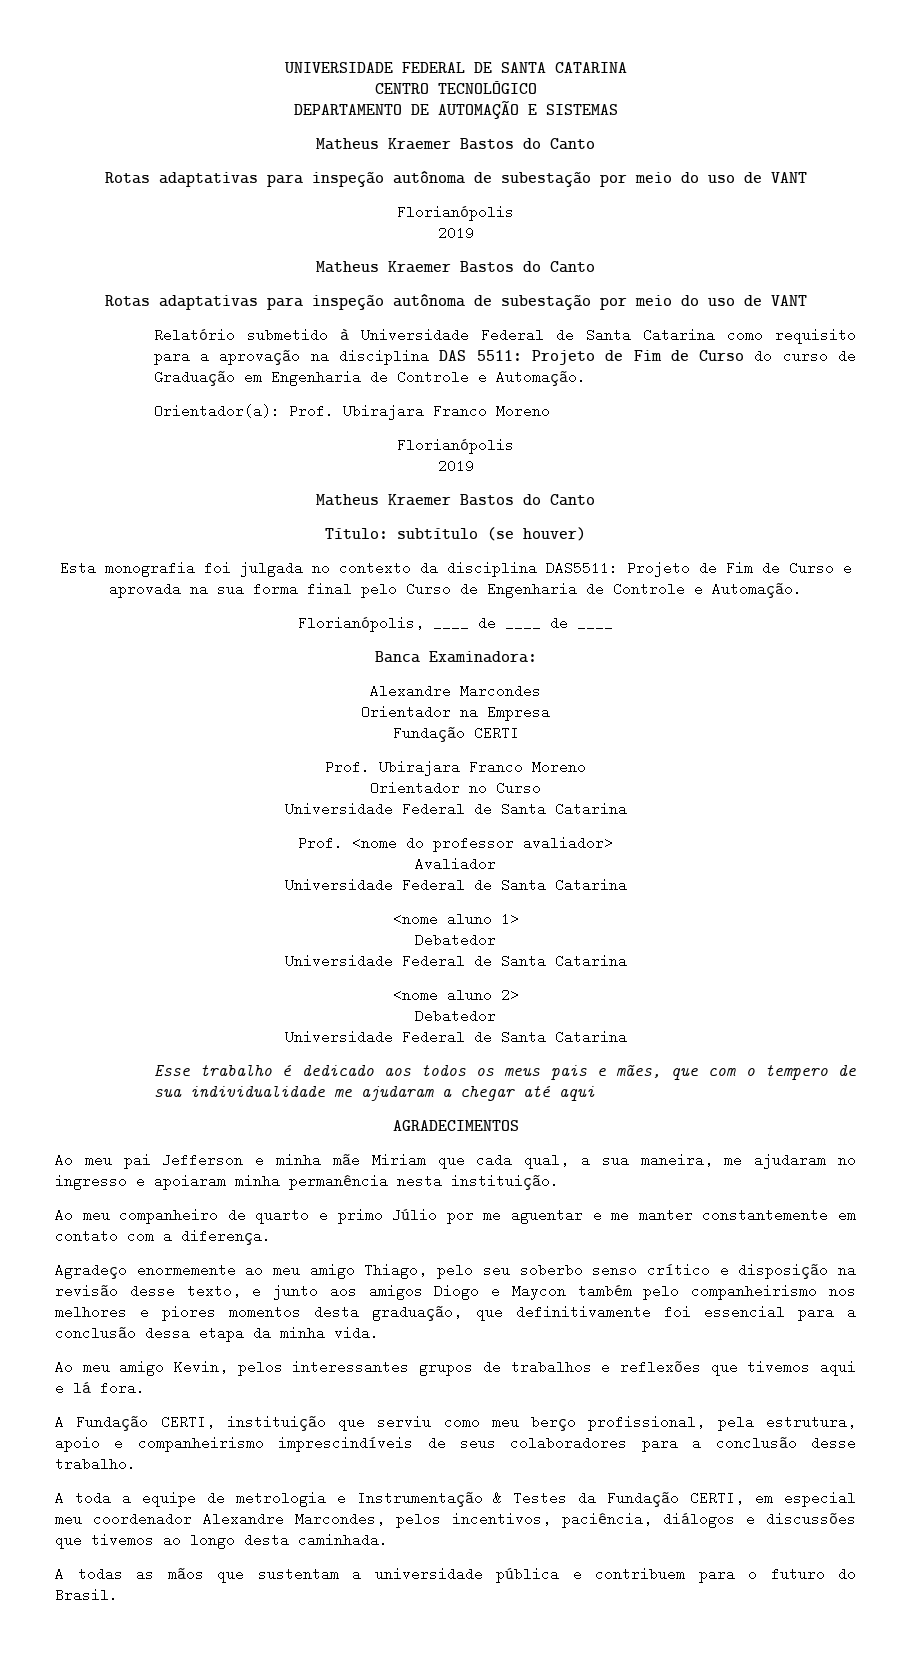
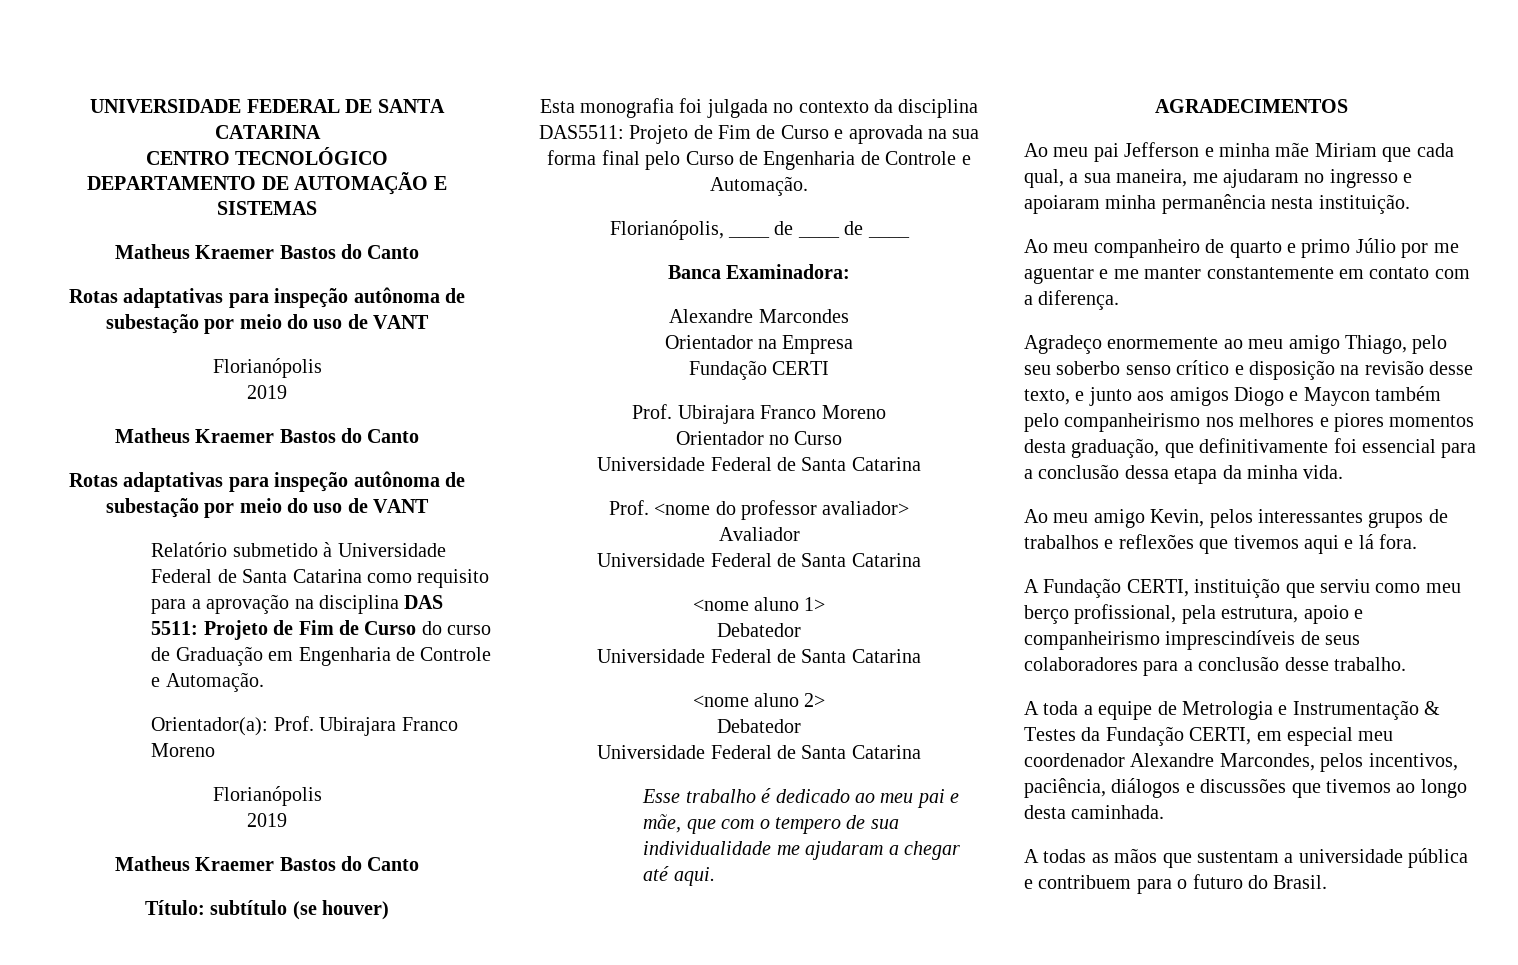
[383,1064,661,1080] aos todos os meus pais e mães, -> [854,789,960,808] [643,814,682,833] ao meu pai e mãe,
[558,1086,595,1101] aqui -> [673,867,715,886] aqui.
[235,1491,326,1507] metrologia -> [1182,701,1273,720] Metrologia

